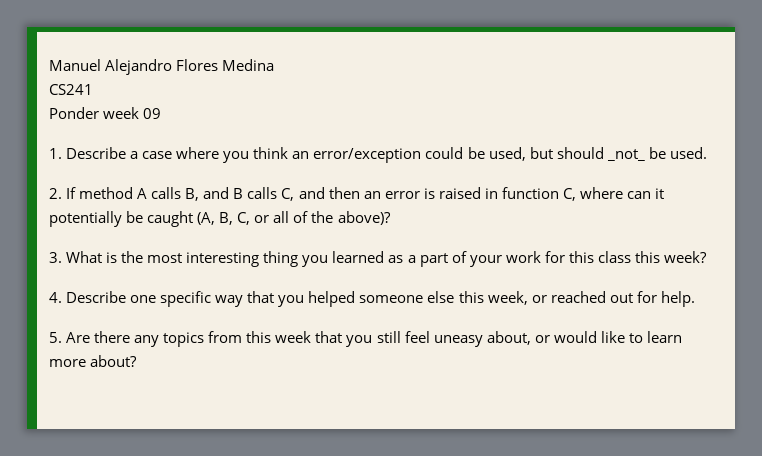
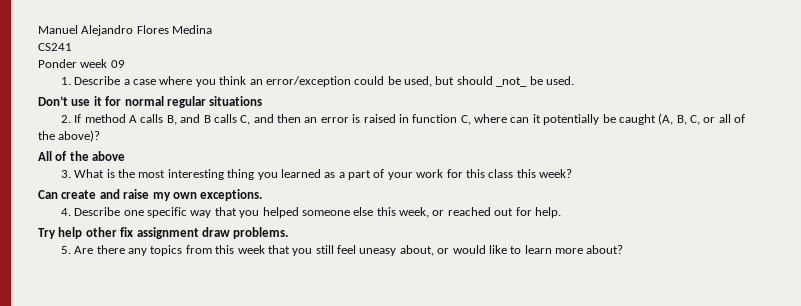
(707, 153) none -> [38,96,263,108] // Don’t use it for normal regular situations
(391, 218) none -> [38,151,126,161] // All of the above
(707, 257) none -> [38,189,263,201] // Can create and raise my own exceptions.
(695, 299) none -> [38,227,289,239] // Try help other fix assignment draw problems.

